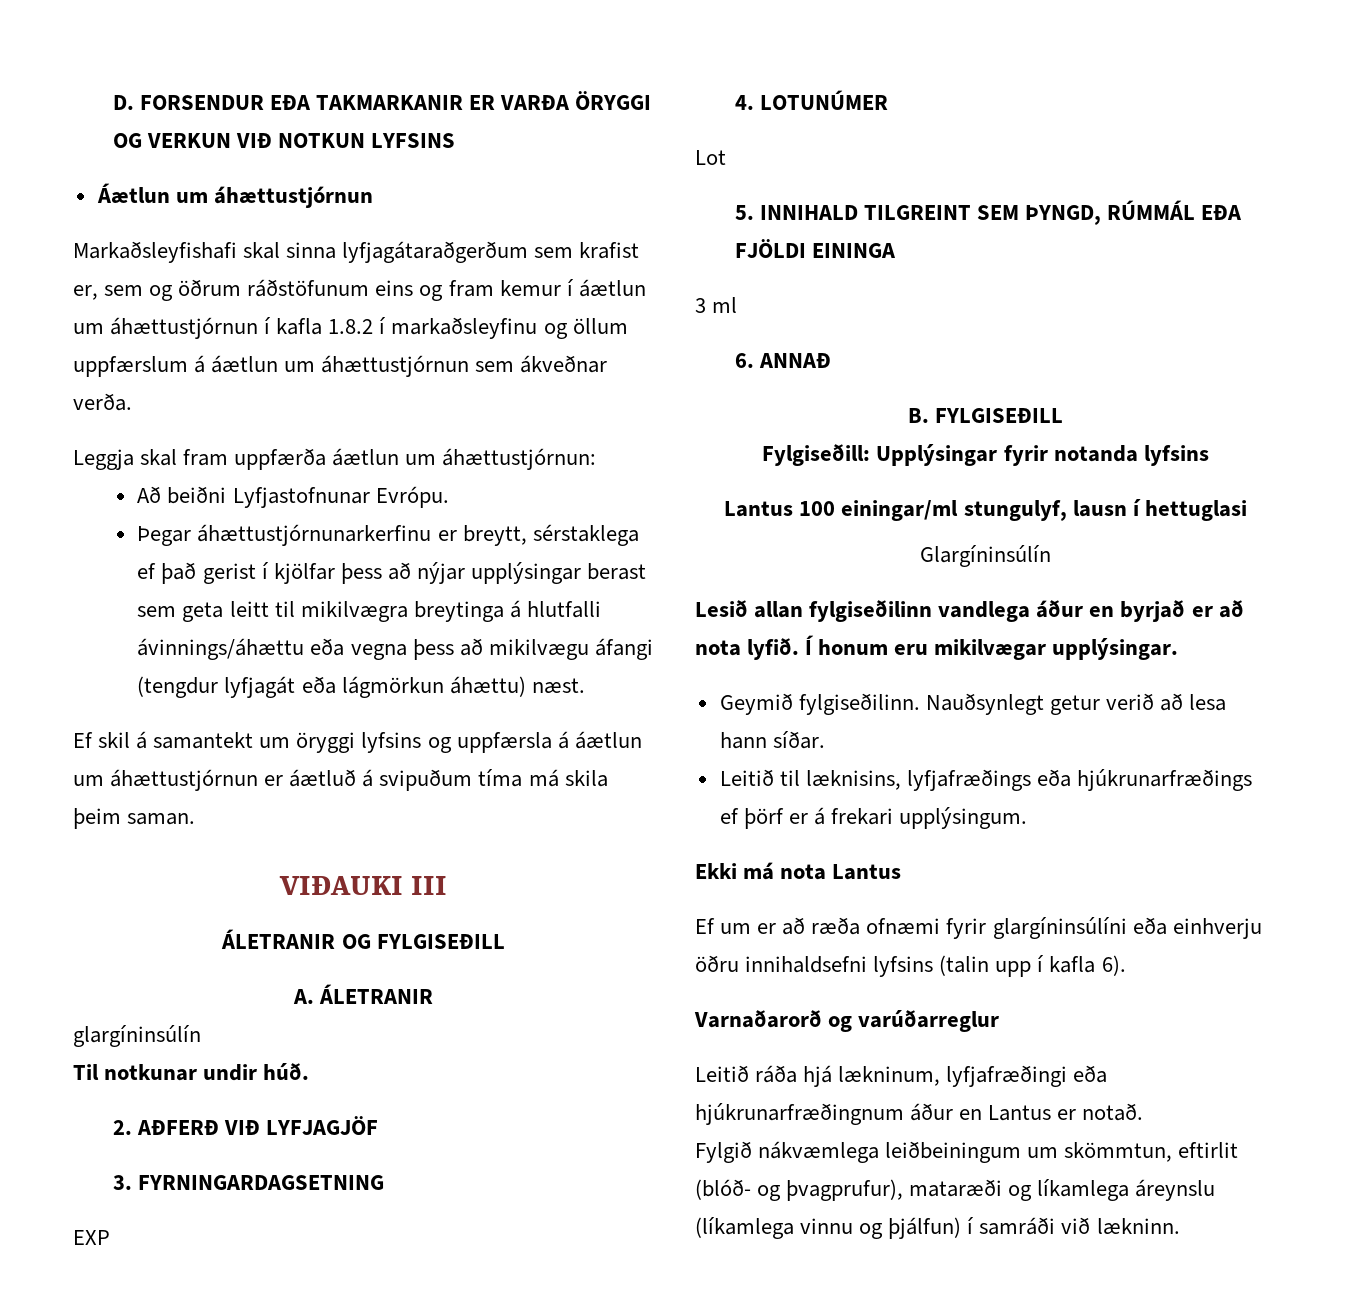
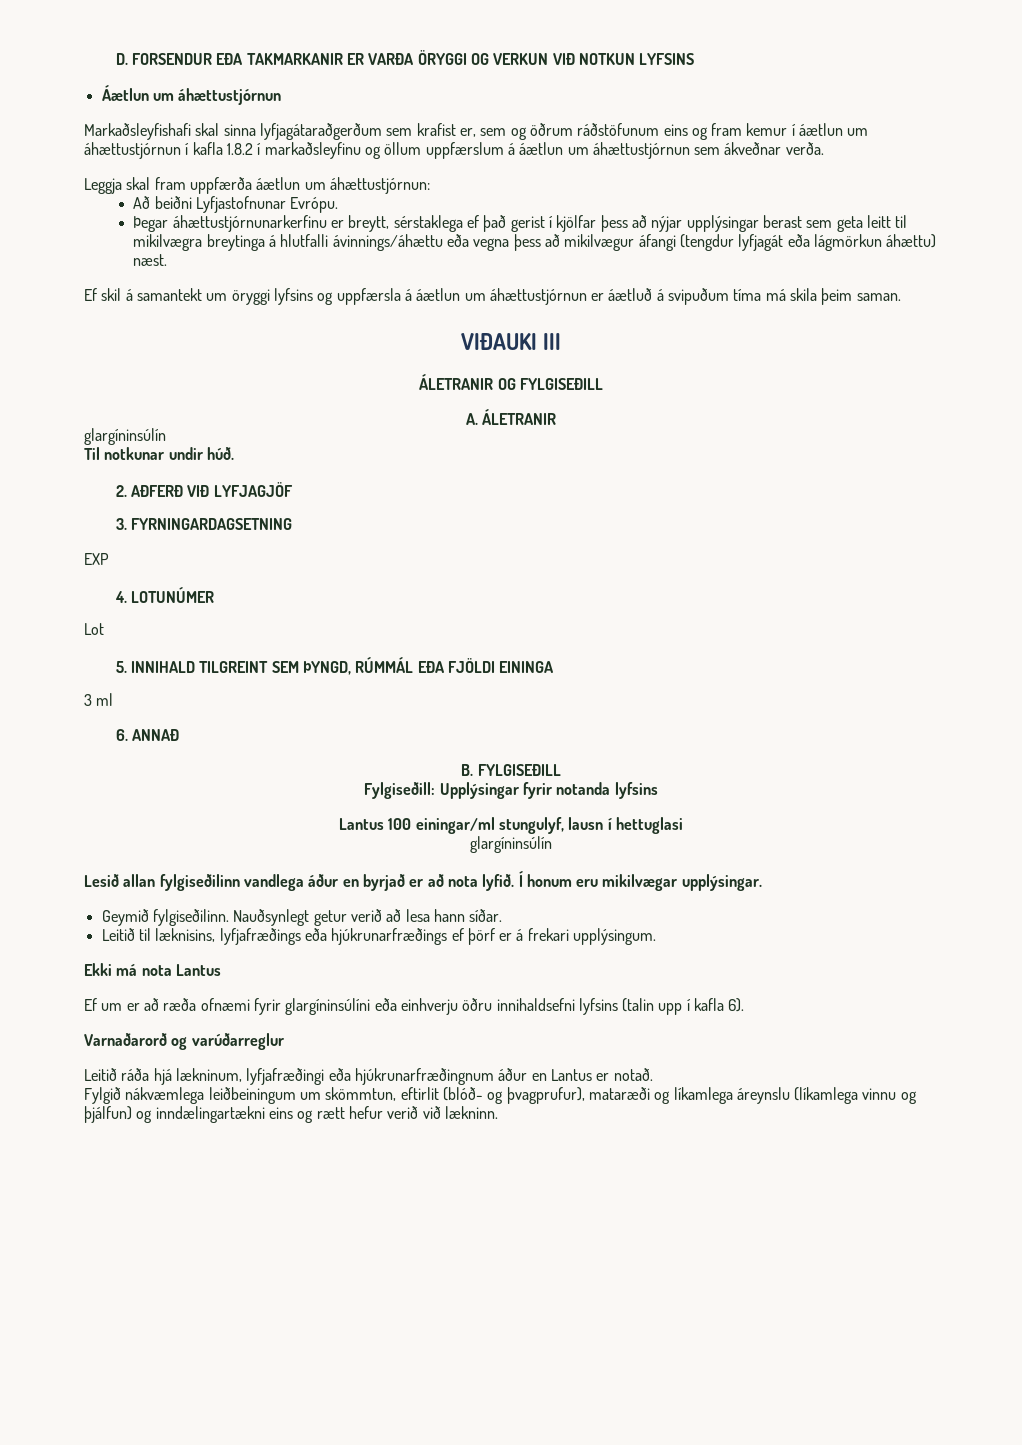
[488,639,589,660] mikilvægu -> [564,234,635,251] mikilvægur
[920,545,1051,567] Glargíninsúlín -> [470,836,552,853] glargíninsúlín
[967,1217,1056,1235] í samráði -> [136,1106,419,1123] og inndælingartækni eins og rætt hefur verið

